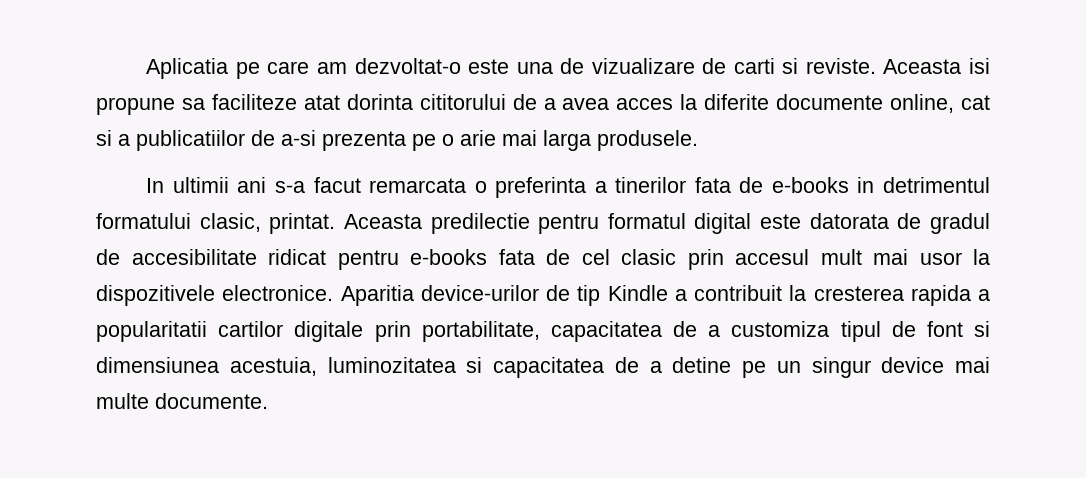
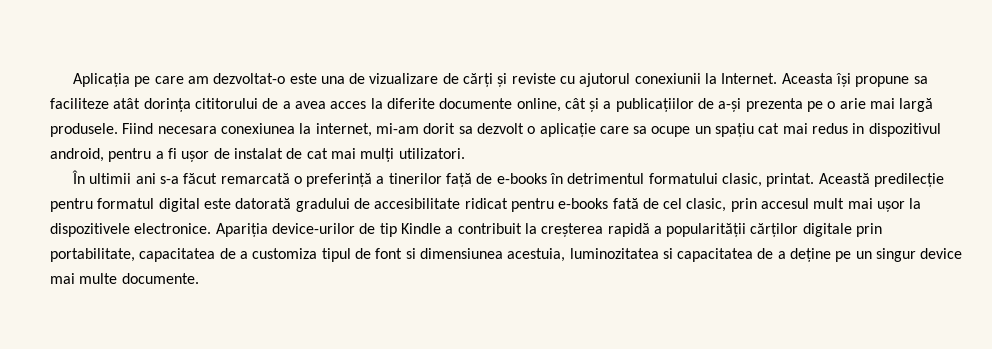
[146,58,229,79] Aplicatia -> [72,73,130,87] Aplicația
[733,58,991,74] carti si reviste. Aceasta isi -> [463,73,852,87] cărți și reviste cu ajutorul conexiunii la Internet. Aceasta își
[303,94,413,110] atat dorinta -> [113,98,191,112] atât dorința
[961,95,991,110] [96,130,316,151] cat si a publicatiilor de a-si -> [564,98,742,112] cât și a publicațiilor de a-și
[543,130,591,151] larga -> [899,98,934,112] largă
[146,177,587,198] // In ultimii ani s-a facut remarcata o preferinta -> [122,123,941,137] [50,148,465,162] [71,170,373,187] Fiind necesara conexiunea la internet, mi-am dorit sa dezvolt o aplicație care sa ocupe un spațiu cat mai redus in dispozitivul android, pentru a fi ușor de instalat de cat mai mulți utilizatori. // În ultimii ani s-a făcut remarcată o preferință
[694,177,731,193] fata -> [446,173,473,187] față
[857,177,875,193] in -> [550,173,564,184] în
[343,213,530,234] Aceasta predilectie -> [818,173,945,187] Această predilecție
[809,213,990,234] datorata de gradul -> [235,198,350,212] datorată gradului
[498,249,535,265] fata -> [612,198,639,209] fată
[621,249,676,265] clasic -> [686,198,727,212] clasic,
[919,252,962,265] usor -> [877,201,906,212] ușor
[340,285,414,306] Aparitia -> [215,223,268,237] Apariția
[813,285,990,306] [96,321,284,342] cresterea rapida a popularitatii cartilor -> [541,223,799,237] creșterea rapidă a popularității cărților
[672,357,732,373] detine -> [790,248,832,262] deține

